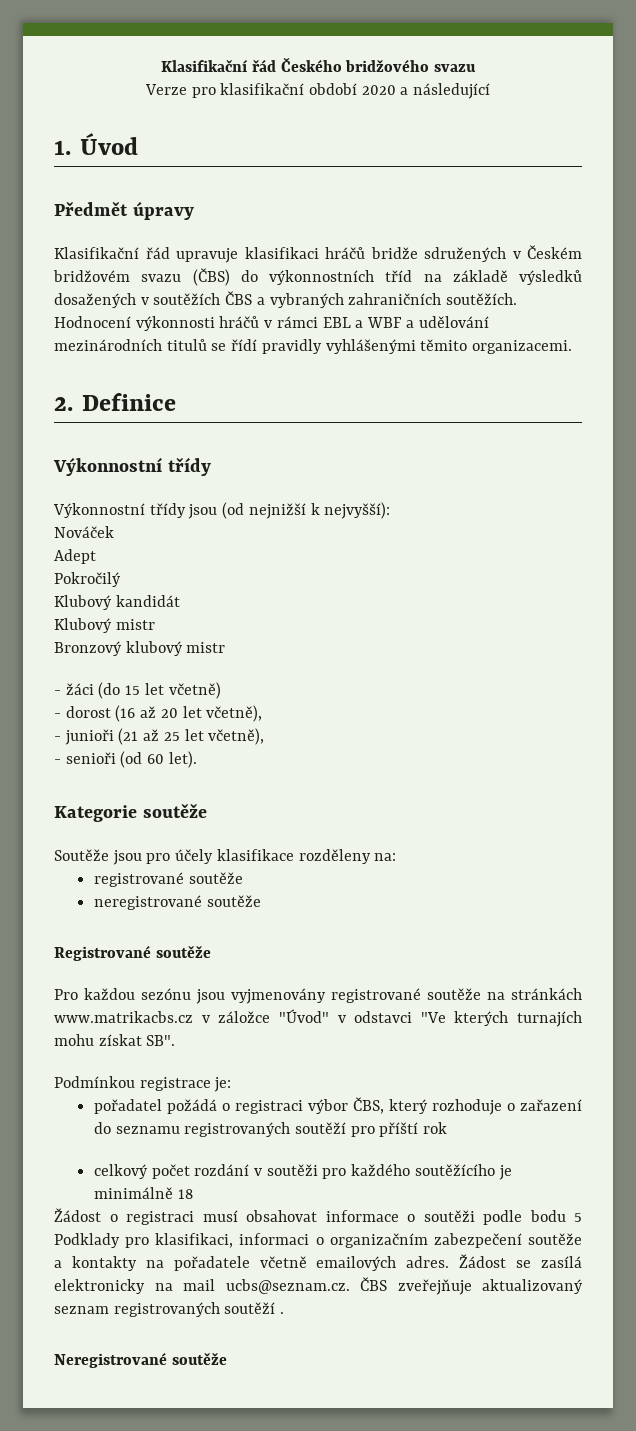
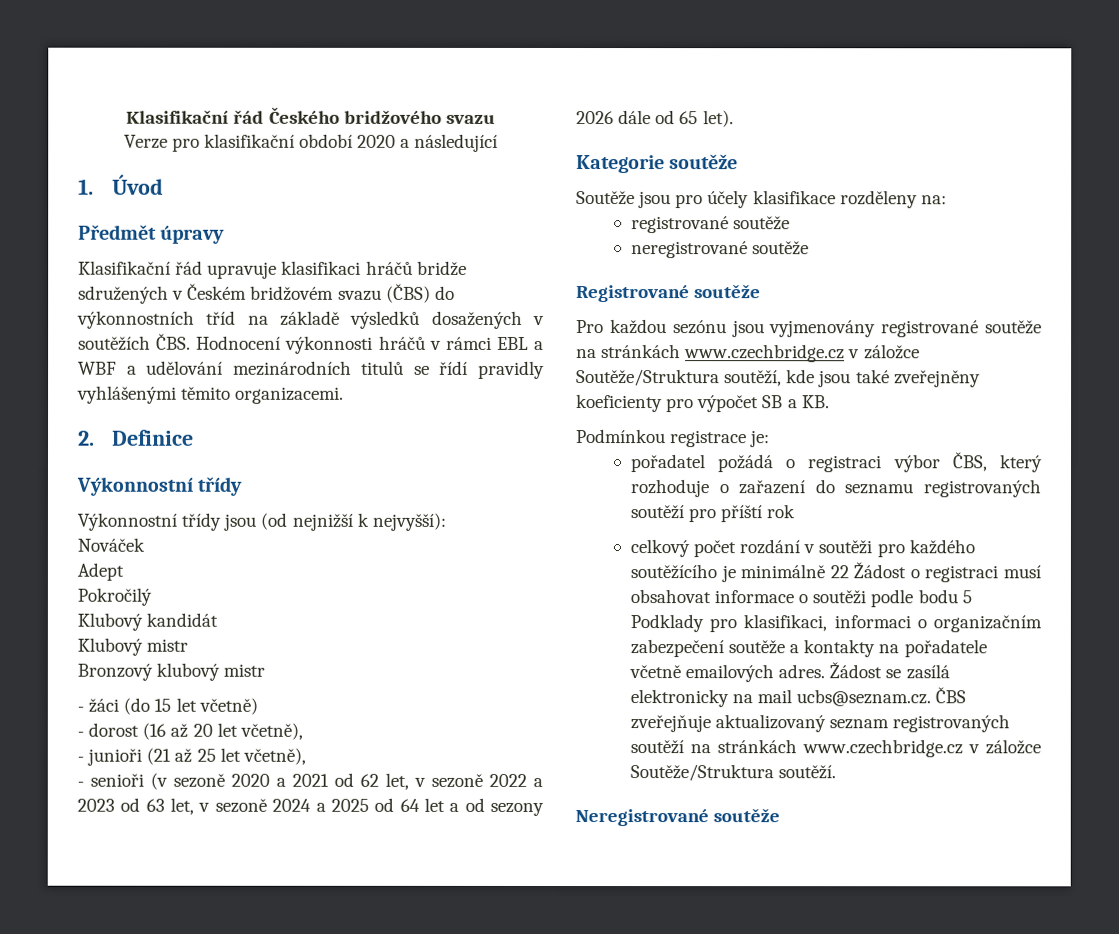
[225,291,518,308] ČBS a vybraných zahraničních soutěžích. -> [156,333,192,350] ČBS.
[120,751,165,768] (od 60 -> [150,772,543,790] [77,797,544,816] [576,110,699,125] (v sezoně 2020 a 2021 od 62 let, v sezoně 2022 a 2023 od 63 let, v sezoně 2024 a 2025 od 64 let a od sezony 2026 dále od 65
[54,1009,582,1027] [54,1034,176,1046] www.matrikacbs.cz v záložce "Úvod" v odstavci "Ve kterých turnajích mohu získat SB". -> [684,344,920,363] [576,369,981,388] [576,394,830,413] www.czechbridge.cz v záložce Soutěže/Struktura soutěží, kde jsou také zveřejněny koeficienty pro výpočet SB a KB.
[177,1189,193,1199] 18 // -> [829,565,849,579] 22
[280,1312,285,1314] . -> [689,739,1041,758] [629,764,837,782] na stránkách www.czechbridge.cz v záložce Soutěže/Struktura soutěží.

